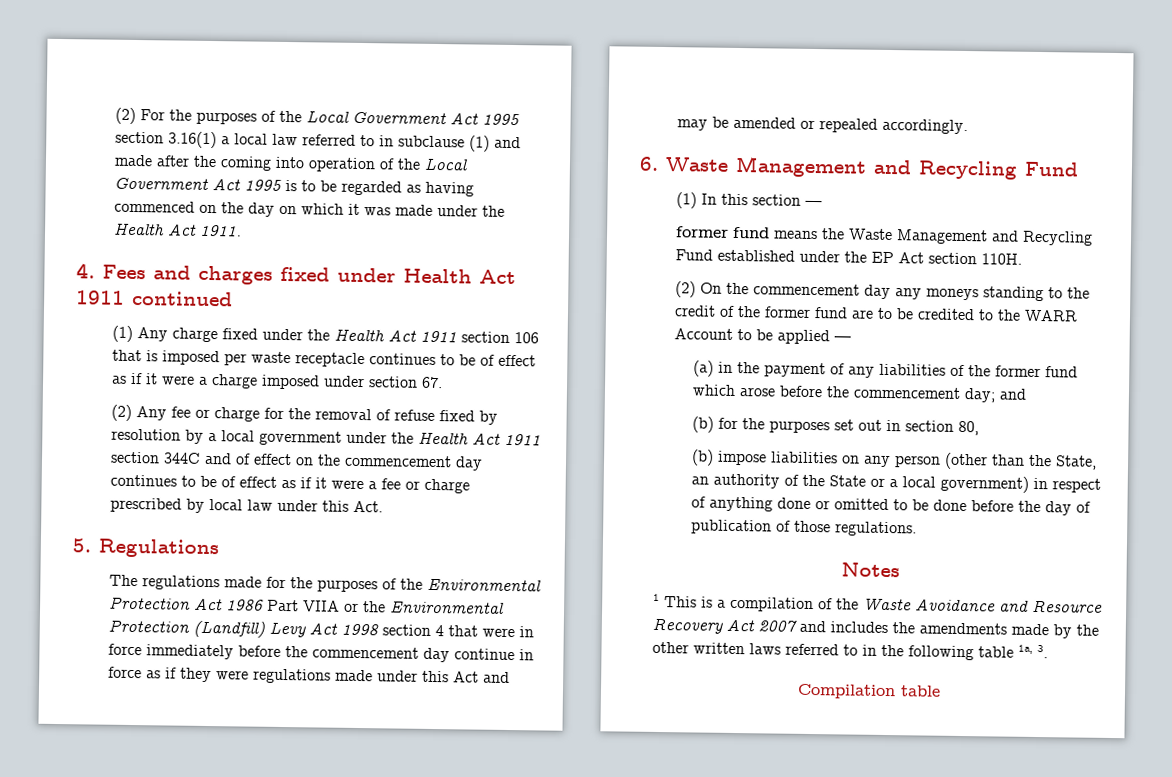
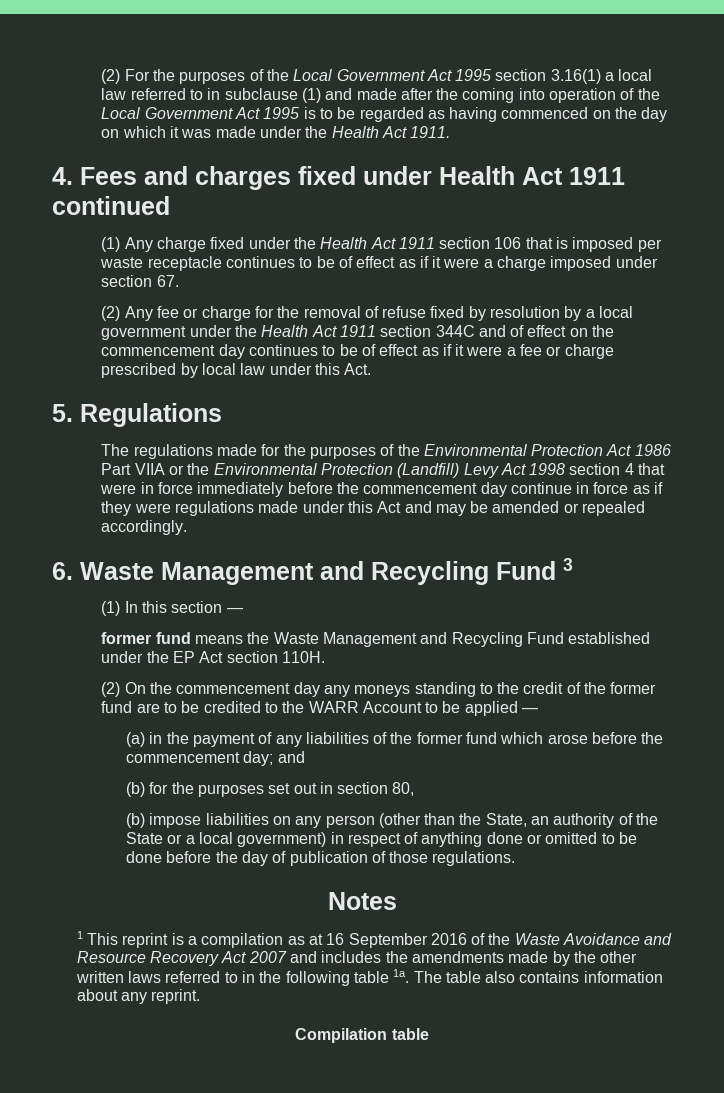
(1079, 169) none -> [563,558,573,571] 3
(697, 602) none -> [122,933,169,948] reprint
(814, 604) none -> [287,933,467,948] as at 16 September 2016
[1017,644,1048,659] 1a, 3. -> [393,969,663,983] [76,989,201,1004] 1a. The table also contains information about any reprint.

